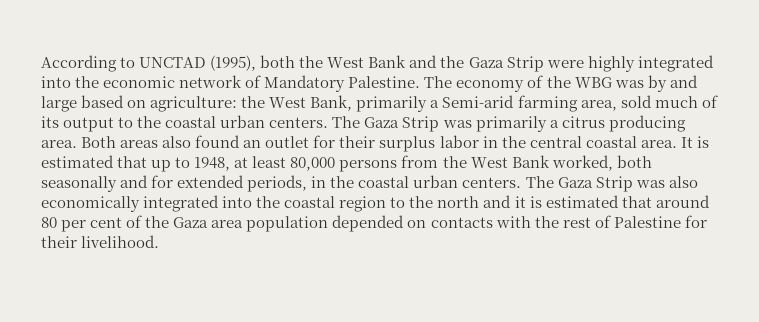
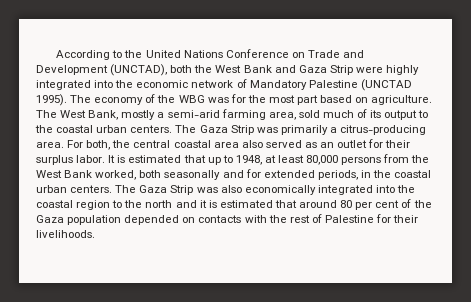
[139,55,257,71] UNCTAD (1995), -> [124,49,365,58] [36,64,168,76] the United Nations Conference on Trade and Development (UNCTAD),
[440,56,465,68] the -> (296, 69) none
[348,76,421,88] Palestine. -> [308,79,412,91] [36,94,67,106] Palestine (UNCTAD 1995).
[647,75,698,92] [41,95,515,112] by and large based on agriculture: the West Bank, primarily a Semi-arid -> [230,94,433,105] [36,110,220,120] for the most part based on agriculture. The West Bank, mostly a semi-arid
[561,115,686,132] [41,135,241,148] citrus producing area. Both areas also found -> [340,125,427,135] [36,140,317,150] citrus-producing area. For both, the central coastal area also served as
[439,135,677,148] labor in the central coastal area. -> [76,155,106,163] labor.
[211,220,244,228] area -> (64, 219) none
[81,235,160,248] livelihood. -> [36,230,95,238] livelihoods.

